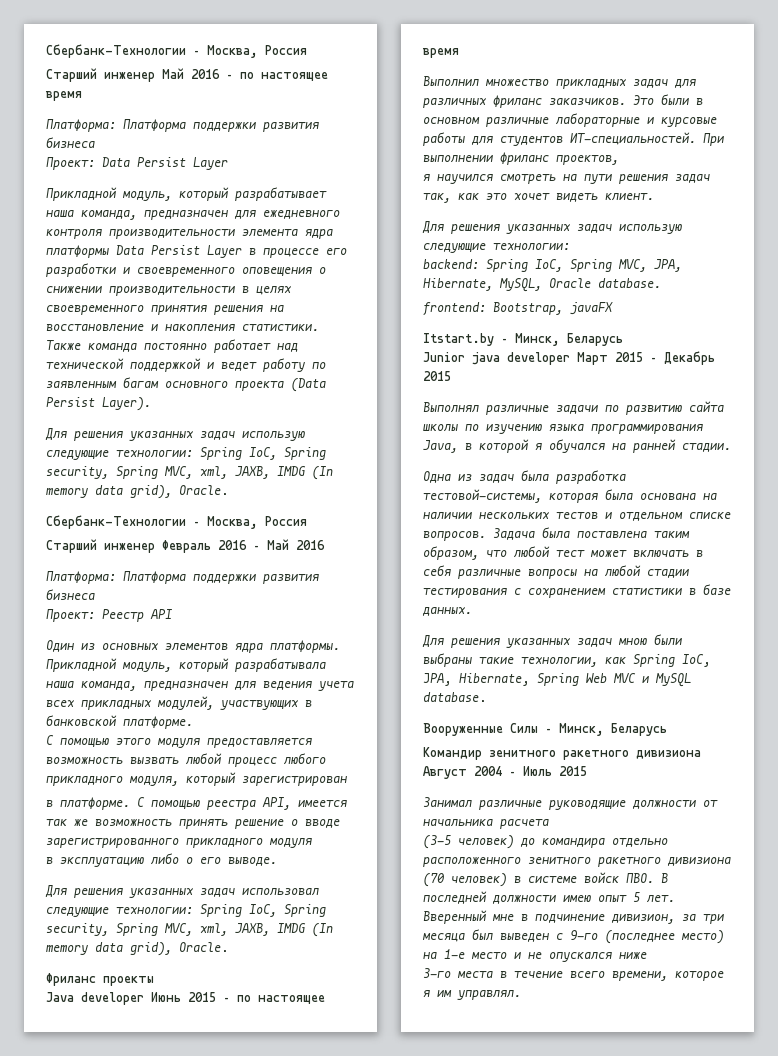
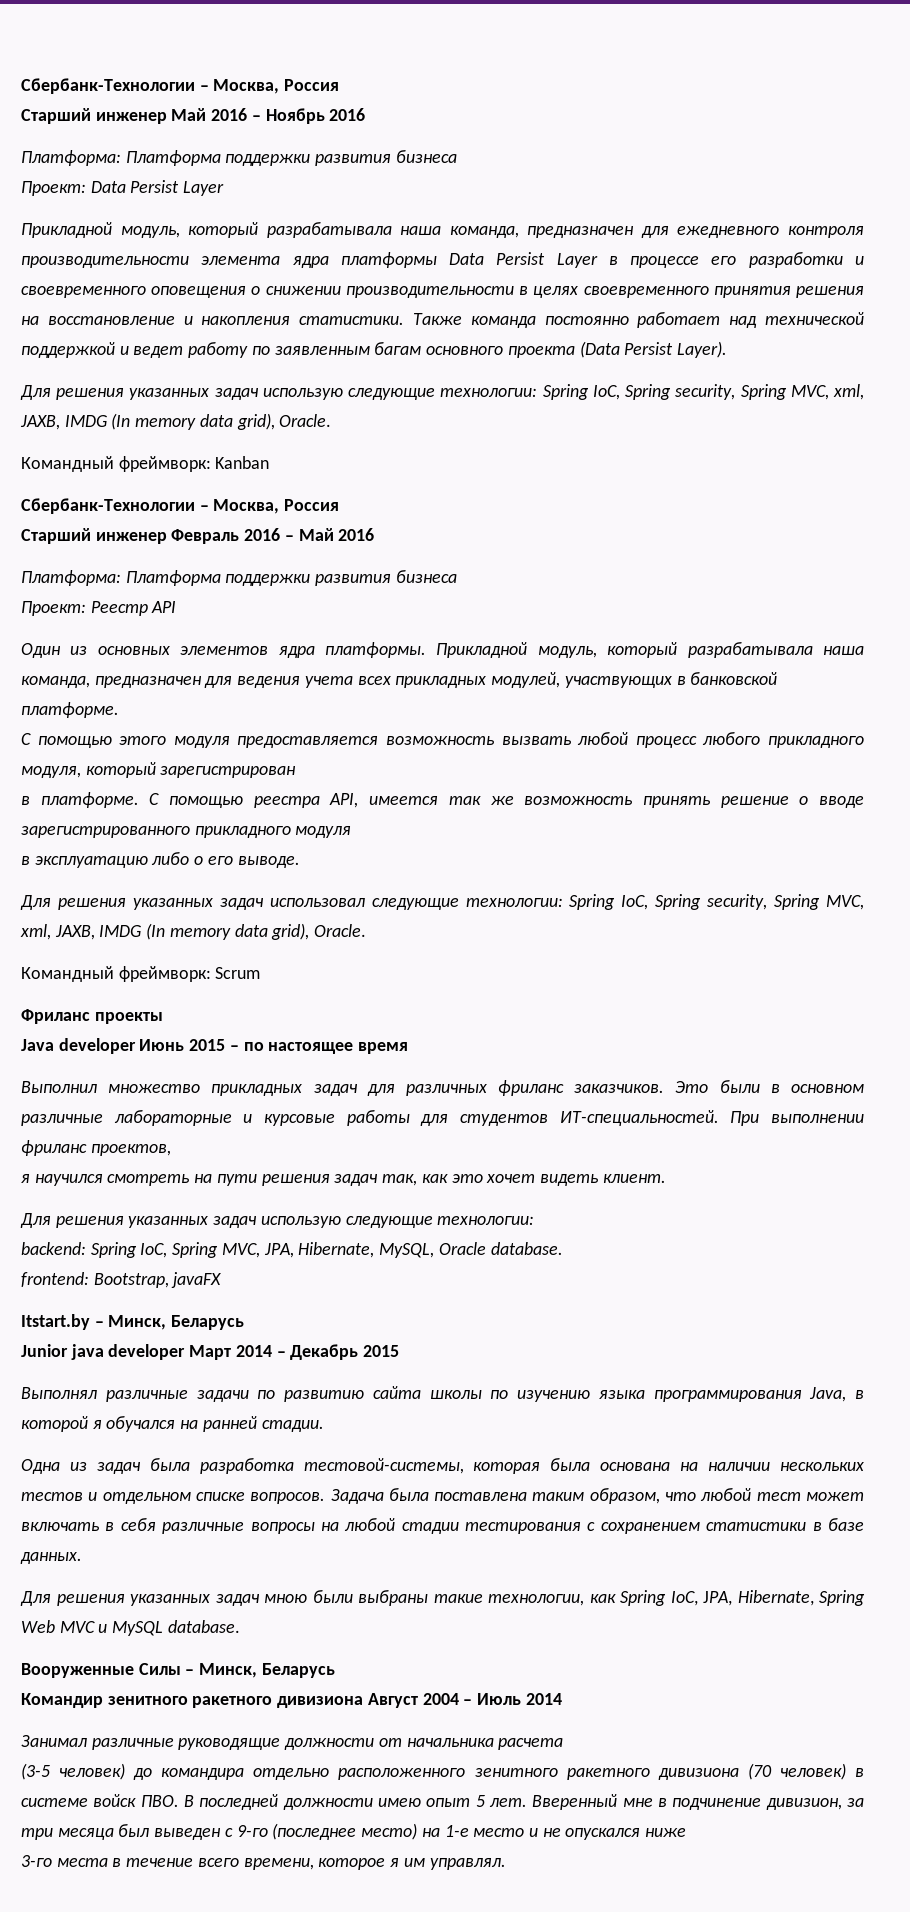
[240,72,328,81] [45,91,82,101] по настоящее время -> [265,108,366,124] Ноябрь 2016
[235,187,327,201] разрабатывает -> [266,222,392,238] разрабатывала
(229, 490) none -> [21,456,270,472] // Командный фреймворк: Kanban
(229, 947) none -> [21,966,261,982] // Командный фреймворк: Scrum
[615,352,643,362] 2015 -> [235,1345,272,1357] 2014
[559,766,587,776] 2015 -> [525,1693,562,1705] 2014

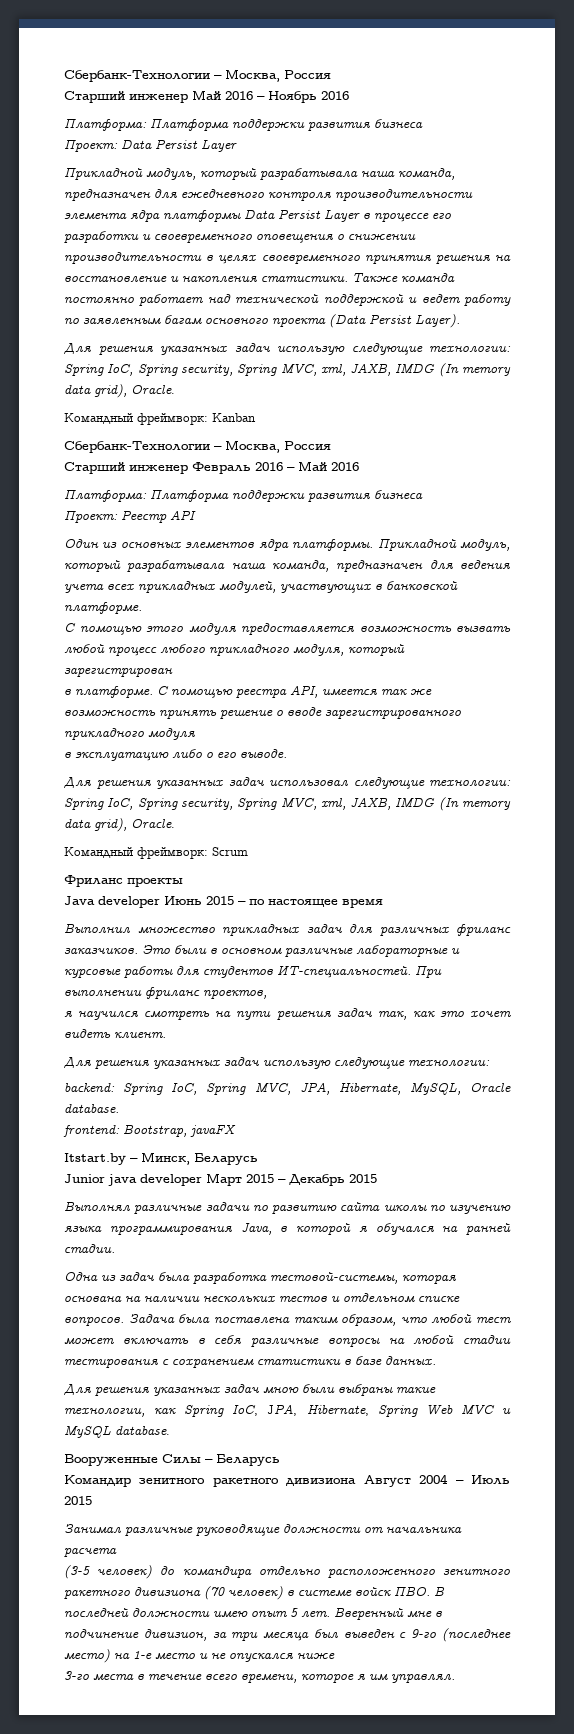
[235,1345,272,1357] 2014 -> [246,1174,274,1183] 2015
[550,1458,591,1471] была -> (457, 1279) none
[199,1663,258,1678] Минск, -> (213, 1461) none
[525,1693,562,1705] 2014 -> [64,1496,92,1505] 2015

